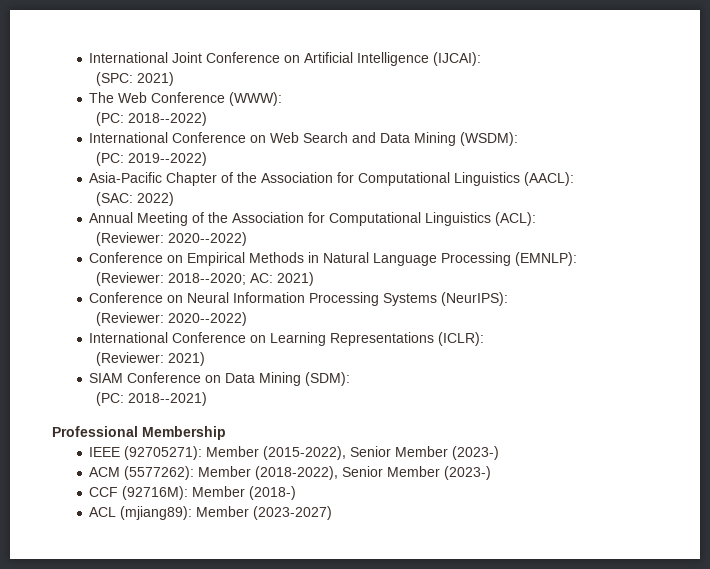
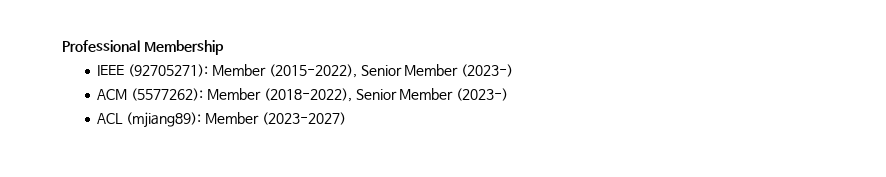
[89,52,482,66] [95,72,174,86] [89,92,283,106] [95,112,207,126] [89,132,519,146] [95,152,207,166] [89,172,575,186] [95,192,174,206] [89,212,537,226] [95,232,247,246] [89,252,578,266] [95,272,314,286] [89,292,509,306] [95,312,247,326] [89,332,485,346] [95,352,205,366] [89,372,351,386] [95,392,207,406] International Joint Conference on Artificial Intelligence (IJCAI): // (SPC: 2021) // The Web Conference (WWW): // (PC: 2018--2022) // International Conference on Web Search and Data Mining (WSDM): // (PC: 2019--2022) // Asia-Pacific Chapter of the Association for Computational Linguistics (AACL): // (SAC: 2022) // Annual Meeting of the Association for Computational Linguistics (ACL): // (Reviewer: 2020--2022) // Conference on Empirical Methods in Natural Language Processing (EMNLP): // (Reviewer: 2018--2020; AC: 2021) // Conference on Neural Information Processing Systems (NeurIPS): // (Reviewer: 2020--2022) // International Conference on Learning Representations (ICLR): // (Reviewer: 2021) // SIAM Conference on Data Mining (SDM): // (PC: 2018--2021) // -> (62, 46) none
[89,486,297,500] // CCF (92716M): Member (2018-) -> (509, 94) none

